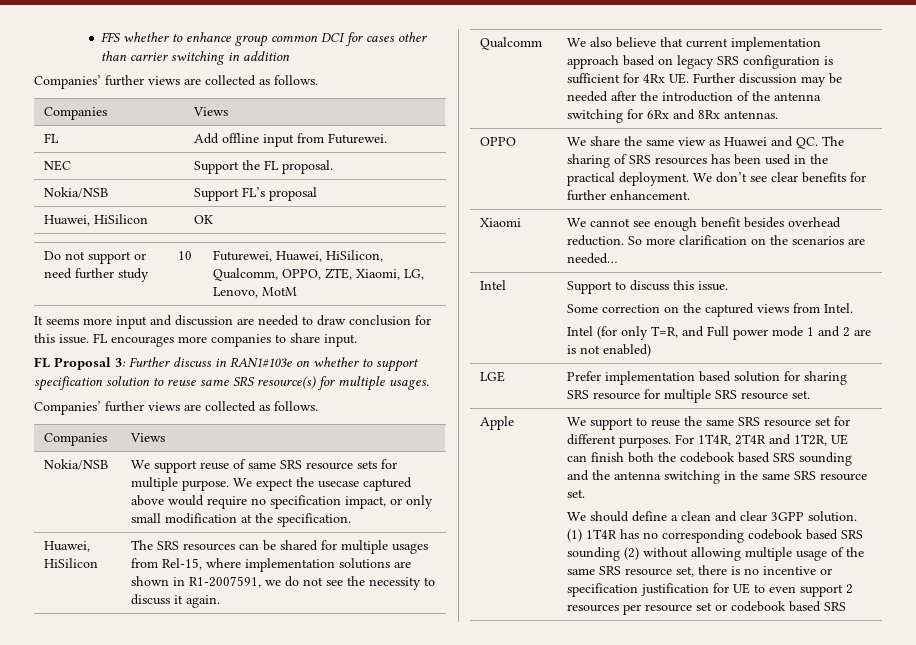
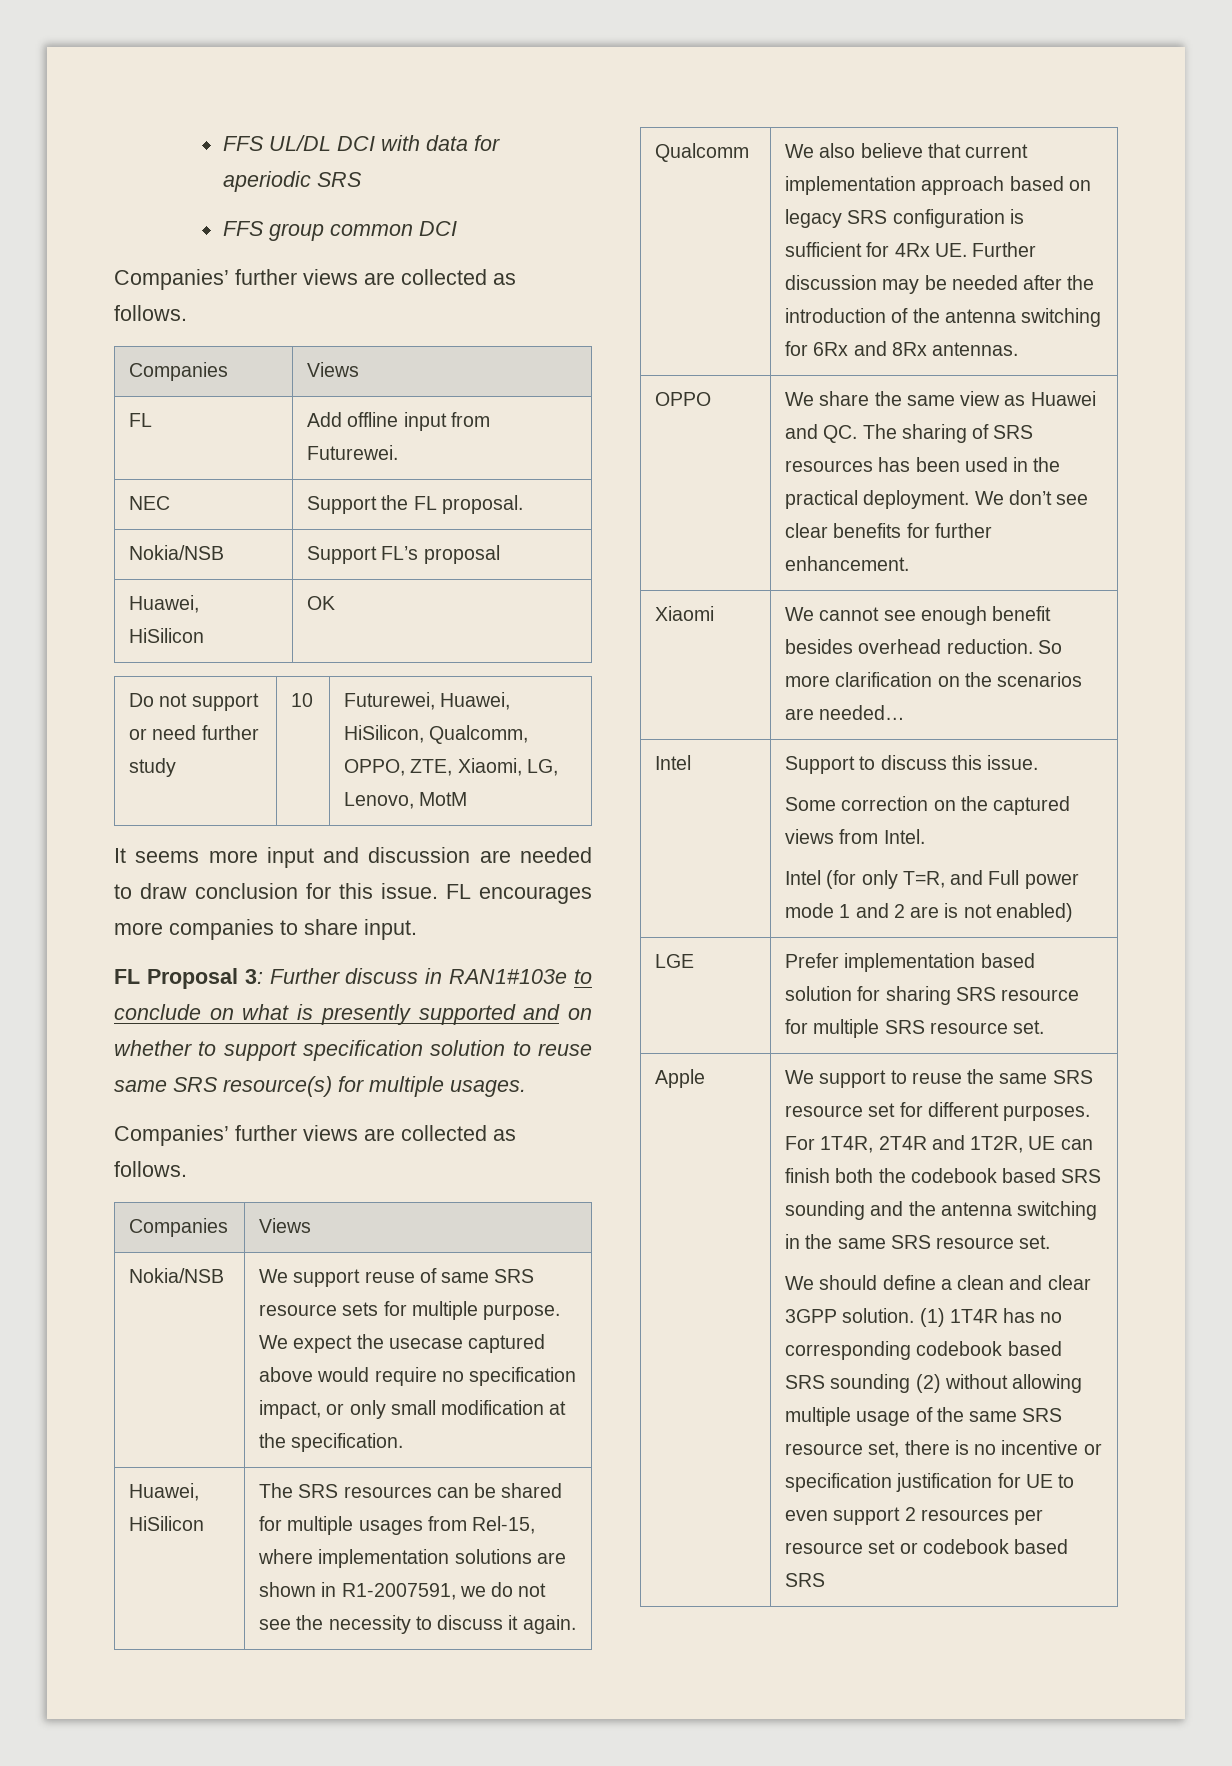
[101,32,428,47] [101,51,291,65] FFS whether to enhance group common DCI for cases other than carrier switching in addition -> [222,135,500,151] [222,171,362,192] [222,221,457,241] FFS UL/DL DCI with data for aperiodic SRS // FFS group common DCI
(292, 362) none -> [574,969,592,984] [114,1004,561,1025] to conclude on what is presently supported and

